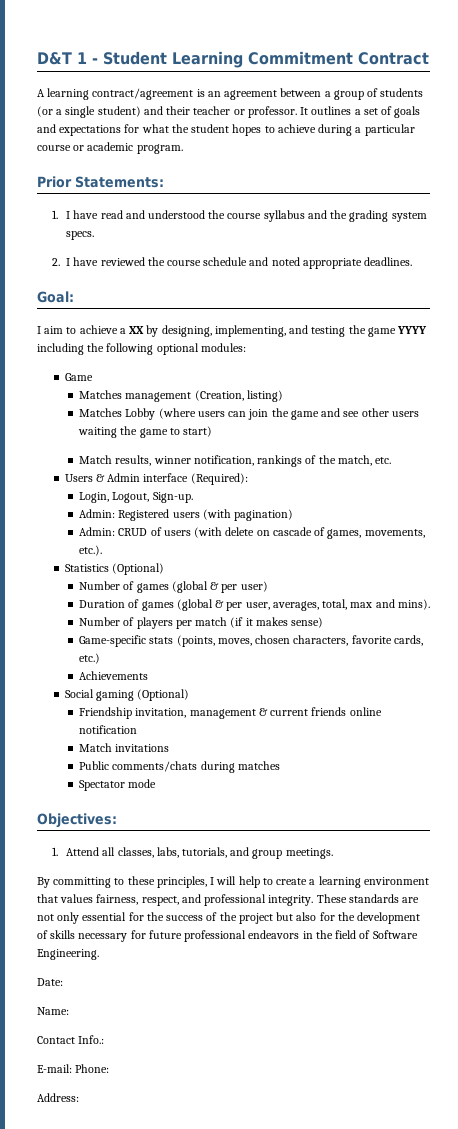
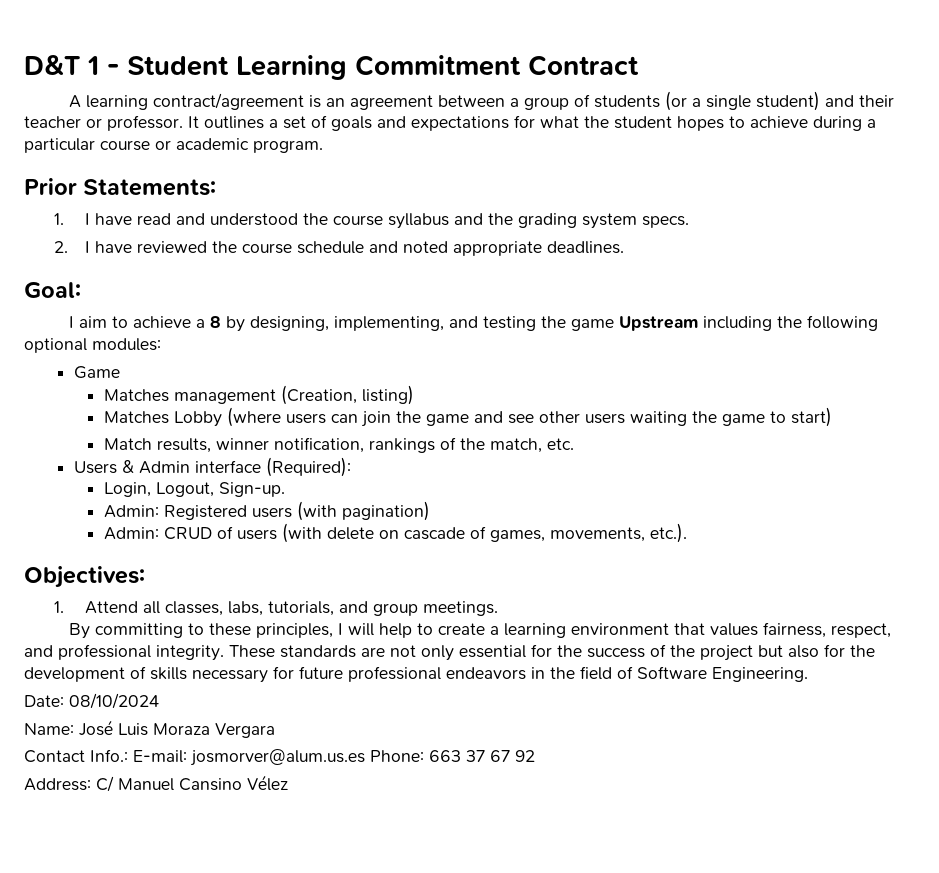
[129,326,145,334] XX -> [210,316,222,328] 8
[397,326,428,334] YYYY -> [619,316,699,331] Upstream
[64,563,164,575] [79,581,268,593] [79,599,430,611] [79,617,324,629] [79,635,423,647] [79,653,101,664] [79,671,149,680] [64,689,190,701] [79,707,382,719] [79,725,138,734] [79,743,170,752] [79,761,280,773] [79,779,157,791] // Statistics (Optional) // Number of games (global & per user) // Duration of games (global & per user, averages, total, max and mins). // Number of players per match (if it makes sense) // Game-specific stats (points, moves, chosen characters, favorite cards, etc.) // Achievements // Social gaming (Optional) // Friendship invitation, management & current friends online notification // Match invitations // Public comments/chats during matches // Spectator mode -> (687, 533) none
(63, 982) none -> [69,693,159,709] 08/10/2024
(69, 1011) none -> [79,720,275,738] José Luis Moraza Vergara
[37,1064,72,1073] // E-mail: -> [133,749,365,766] E-mail: josmorver@alum.us.es
[37,1093,79,1102] // Address: -> [429,750,535,762] [24,775,288,792] 663 37 67 92 // Address: C/ Manuel Cansino Vélez

